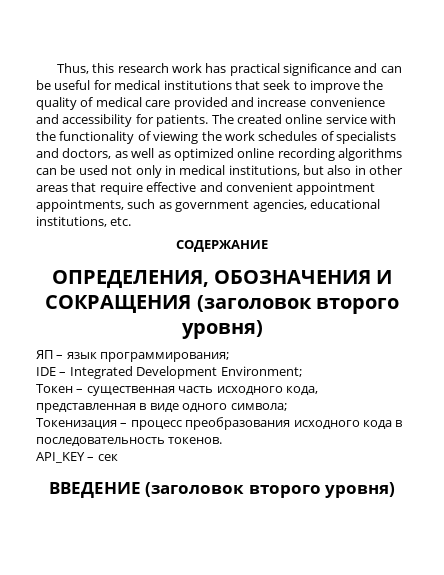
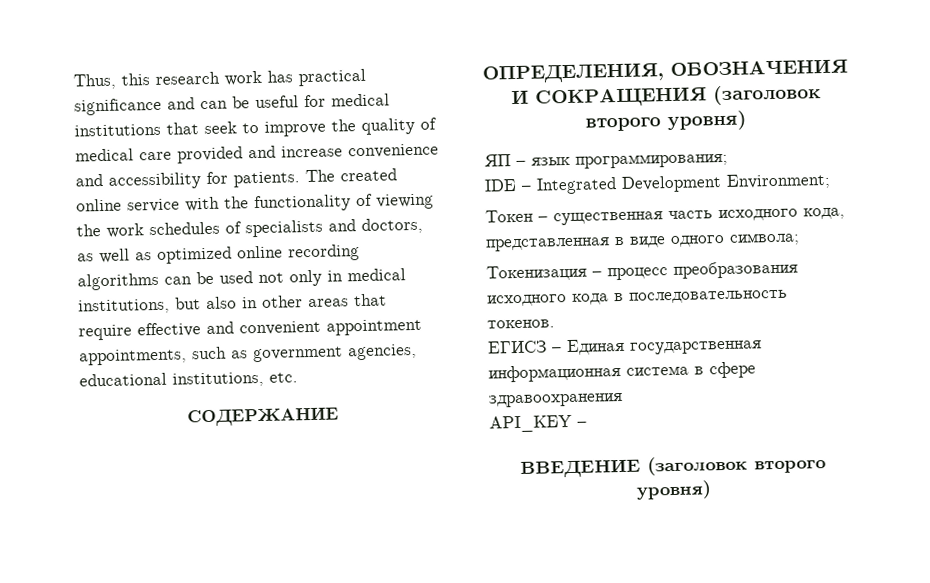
(223, 440) none -> [487,338,762,356] [488,361,756,383] [489,392,623,408] // ЕГИСЗ – Единая государственная информационная система в сфере здравоохранения
[97,454,118,461] сек -> (587, 424) none

